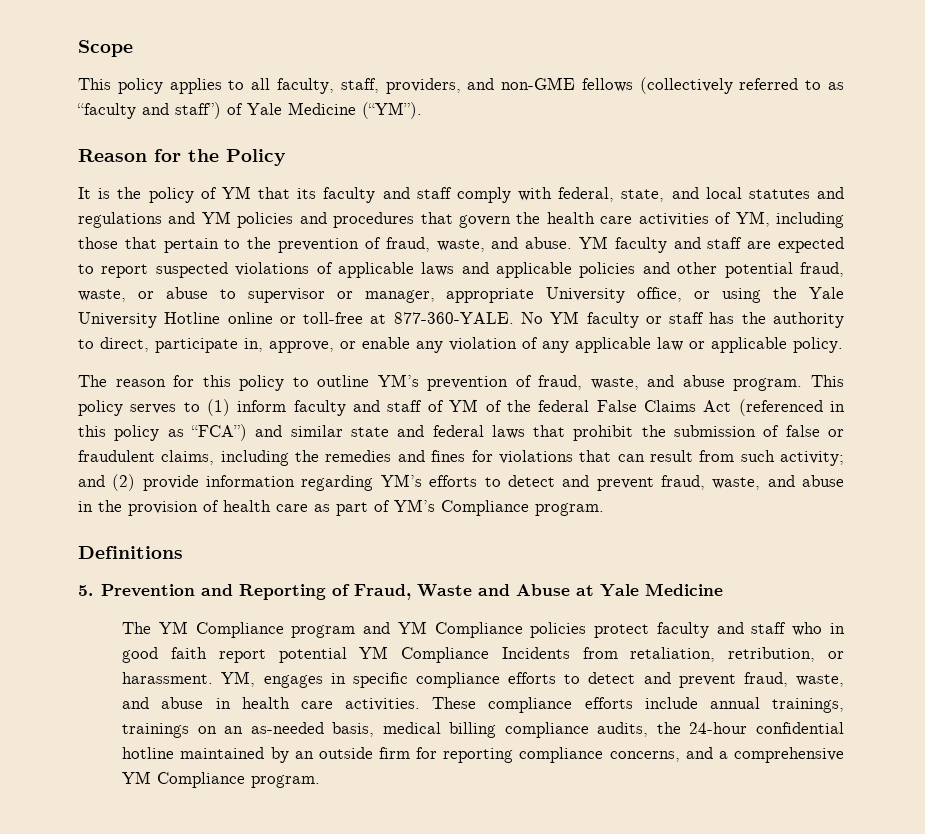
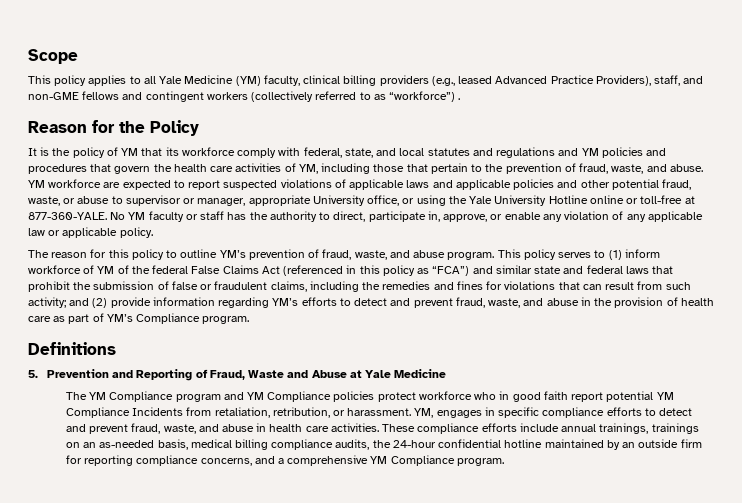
[276,77,845,94] [77,102,422,119] faculty, staff, providers, and non-GME fellows (collectively referred to as “faculty and staff”) of Yale Medicine (“YM”). -> [159,75,704,86] [28,91,461,102] Yale Medicine (YM) faculty, clinical billing providers (e.g., leased Advanced Practice Providers), staff, and non-GME fellows and contingent workers (collectively referred to as “workforce”) .
[323,187,452,203] faculty and staff -> [181,147,235,156] workforce
[614,237,743,253] faculty and staff -> [48,179,102,188] workforce
[293,400,423,416] faculty and staff -> [28,265,81,274] workforce
[656,622,787,638] faculty and staff -> [418,391,472,400] workforce

